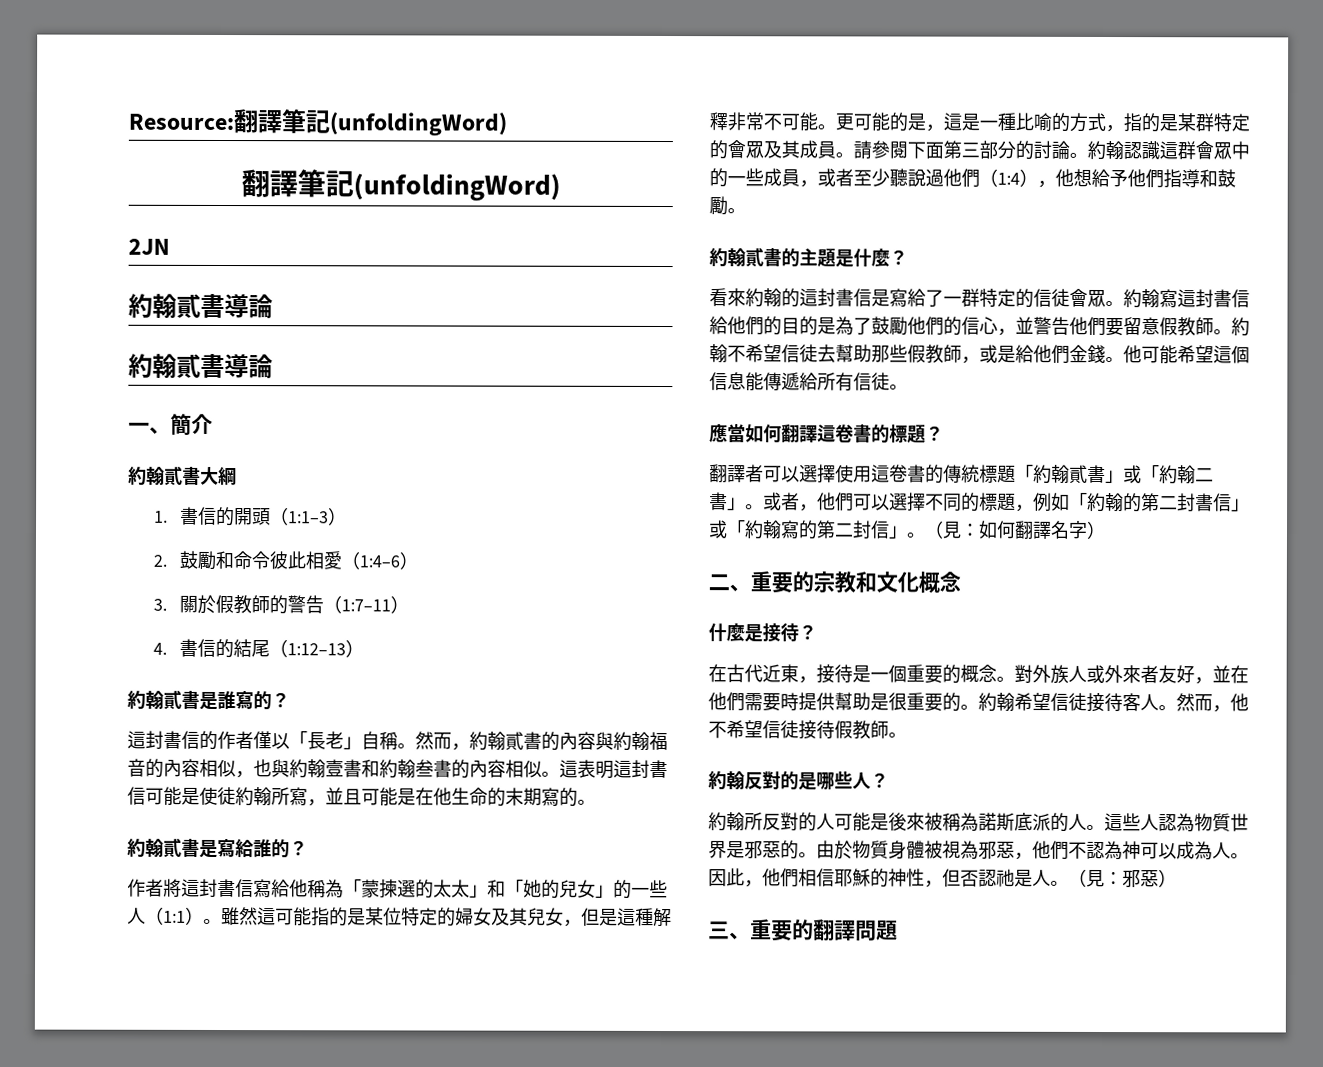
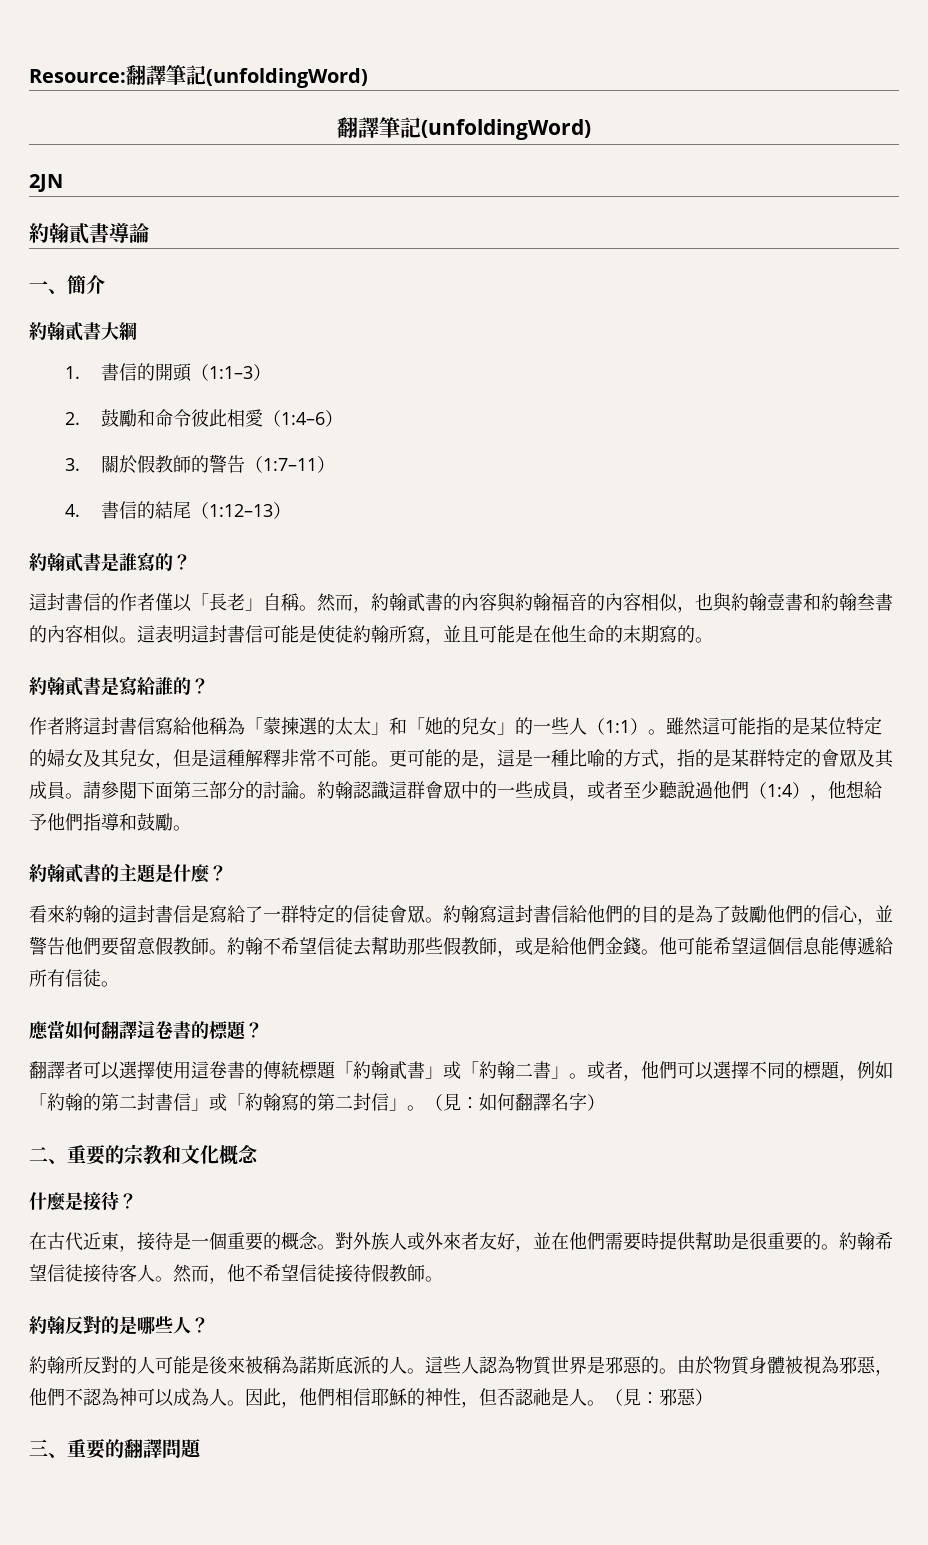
[128,353,273,379] // 約翰貳書導論 -> (149, 233) none

